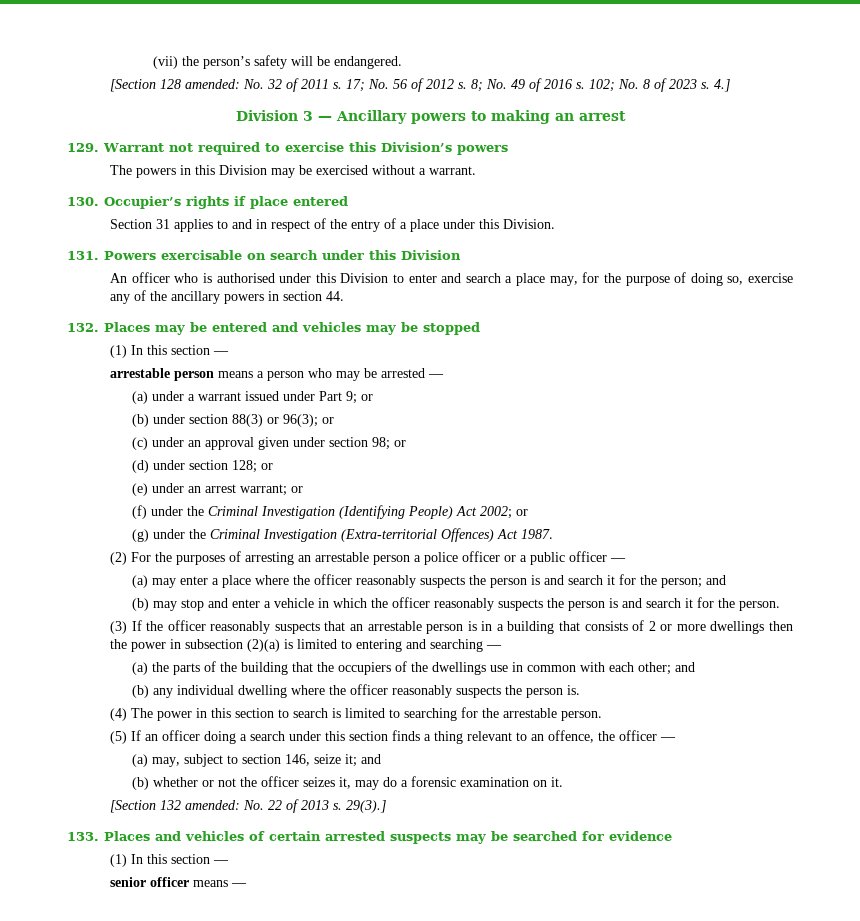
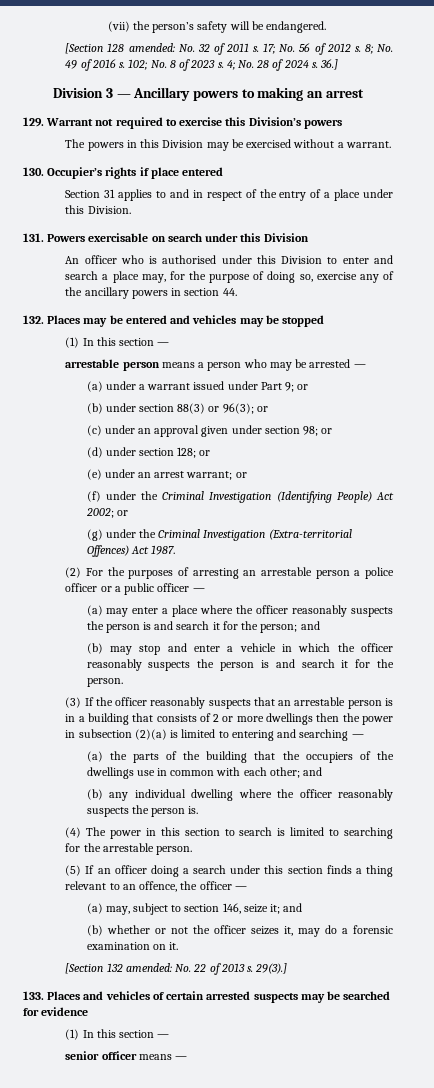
[714,79,731,92] 4.] -> [226,59,339,71] 4; No. 28 of 2024 s. 36.]

